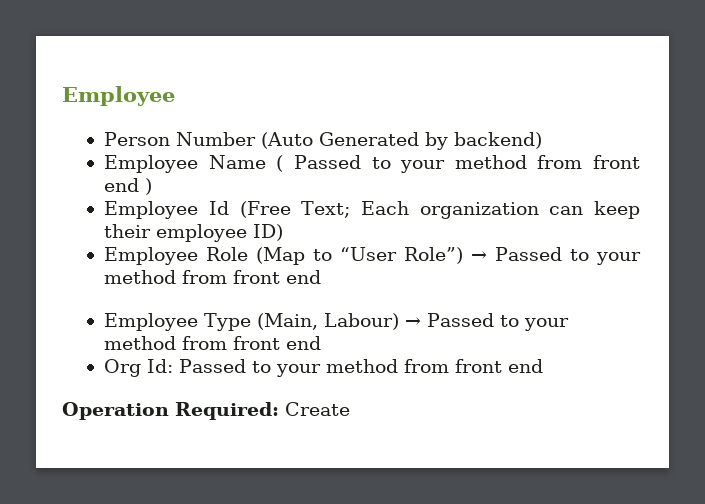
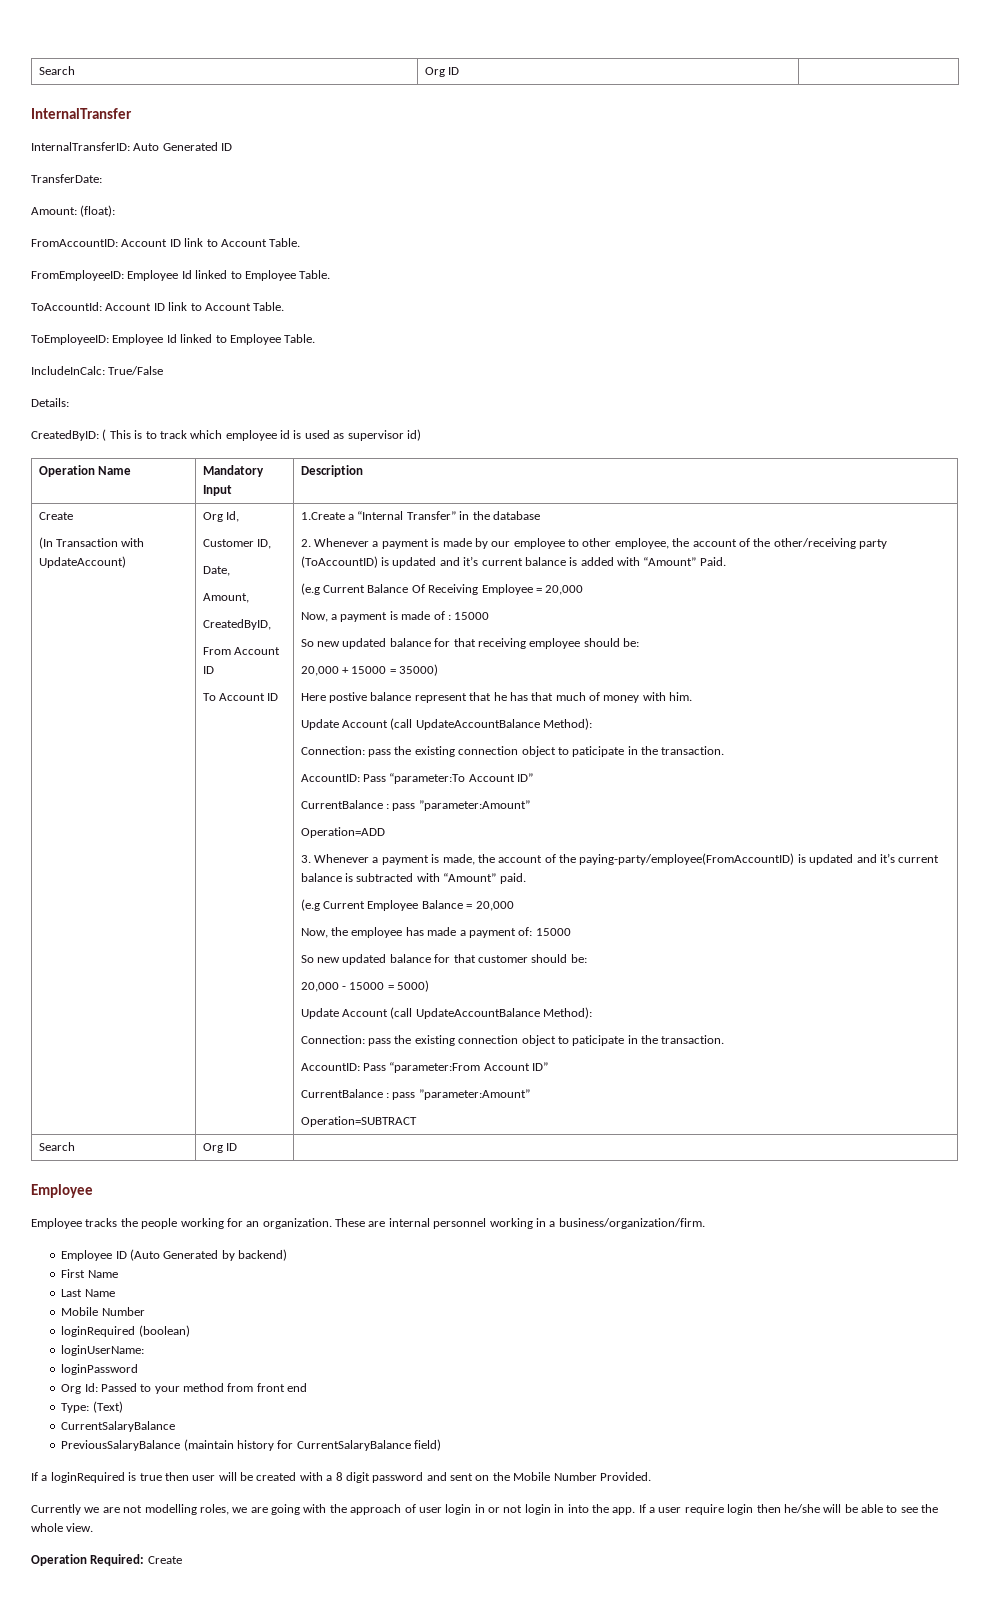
[62,86,175,106] [104,132,257,146] Employee // Person Number -> [38,66,75,75] [424,67,460,77] [31,108,132,119] [31,142,233,151] [31,174,102,183] [31,205,116,217] [31,238,301,247] [31,270,331,281] [31,302,285,311] [31,334,316,345] [31,366,164,375] [31,398,69,407] [31,429,421,441] [38,465,132,477] [202,465,264,477] [202,485,232,496] [300,465,363,477] [38,512,73,520] [38,537,145,549] [38,556,126,568] [202,511,240,522] [202,539,272,549] [202,566,230,576] [202,593,249,603] [202,619,271,630] [202,647,281,655] [202,666,214,674] [202,693,279,701] [300,511,540,520] [300,538,888,549] [300,556,726,568] [300,583,584,595] [300,611,490,622] [300,638,640,649] [300,664,439,676] [300,692,693,703] [300,718,593,730] [300,746,725,757] [300,773,534,784] [300,800,530,811] [300,827,385,838] [300,853,940,865] [300,873,526,884] [300,899,514,911] [300,927,571,938] [300,954,587,965] [300,980,430,992] [300,1007,593,1019] [300,1035,725,1046] [300,1062,549,1073] [300,1089,530,1100] [300,1116,417,1127] [38,1142,75,1151] [202,1143,238,1153] [31,1184,93,1198] [31,1218,705,1229] [61,1250,127,1261] Search | Org ID | // InternalTransfer // InternalTransferID: Auto Generated ID // TransferDate: // Amount: (float): // FromAccountID: Account ID link to Account Table. // FromEmployeeID: Employee Id linked to Employee Table. // ToAccountId: Account ID link to Account Table. // ToEmployeeID: Employee Id linked to Employee Table. // IncludeInCalc: True/False // Details: // CreatedByID: ( This is to track which employee id is used as supervisor id) // Operation Name | Mandatory Input | Description // Create // (In Transaction with UpdateAccount) | Org Id, // Customer ID, // Date, // Amount, // CreatedByID, // From Account ID // To Account ID | 1.Create a “Internal Transfer” in the database // 2. Whenever a payment is made by our employee to other employee, the account of the other/receiving party (ToAccountID) is updated and it’s current balance is added with “Amount” Paid. // (e.g Current Balance Of Receiving Employee = 20,000 // Now, a payment is made of : 15000 // So new updated balance for that receiving employee should be: // 20,000 + 15000 = 35000) // Here postive balance represent that he has that much of money with him. // Update Account (call UpdateAccountBalance Method): // Connection: pass the existing connection object to paticipate in the transaction. // AccountID: Pass “parameter:To Account ID” // CurrentBalance : pass ”parameter:Amount” // Operation=ADD // 3. Whenever a payment is made, the account of the paying-party/employee(FromAccountID) is updated and it’s current balance is subtracted with “Amount” paid. // (e.g Current Employee Balance = 20,000 // Now, the employee has made a payment of: 15000 // So new updated balance for that customer should be: // 20,000 - 15000 = 5000) // Update Account (call UpdateAccountBalance Method): // Connection: pass the existing connection object to paticipate in the transaction. // AccountID: Pass “parameter:From Account ID” // CurrentBalance : pass ”parameter:Amount” // Operation=SUBTRACT // Search | Org ID | // Employee // Employee tracks the people working for an organization. These are internal personnel working in a business/organization/firm. // Employee ID
[104,155,640,173] [104,178,153,195] [104,201,640,219] [104,224,284,242] [104,247,641,265] [104,270,322,284] [104,313,570,331] [104,336,322,350] Employee Name ( Passed to your method from front end ) // Employee Id (Free Text; Each organization can keep their employee ID) // Employee Role (Map to “User Role”) → Passed to your method from front end // Employee Type (Main, Labour) → Passed to your method from front end -> [61,1269,118,1278] [61,1289,115,1297] [61,1307,145,1316] [61,1325,190,1337] [61,1345,145,1356] [61,1364,139,1375] First Name // Last Name // Mobile Number // loginRequired (boolean) // loginUserName: // loginPassword
(544, 366) none -> [61,1401,123,1413] [61,1421,176,1432] [61,1439,442,1451] [31,1472,651,1483] [31,1504,939,1515] [31,1523,94,1532] // Type: (Text) // CurrentSalaryBalance // PreviousSalaryBalance (maintain history for CurrentSalaryBalance field) // If a loginRequired is true then user will be created with a 8 digit password and sent on the Mobile Number Provided. // Currently we are not modelling roles, we are going with the approach of user login in or not login in into the app. If a user require login then he/she will be able to see the whole view.

